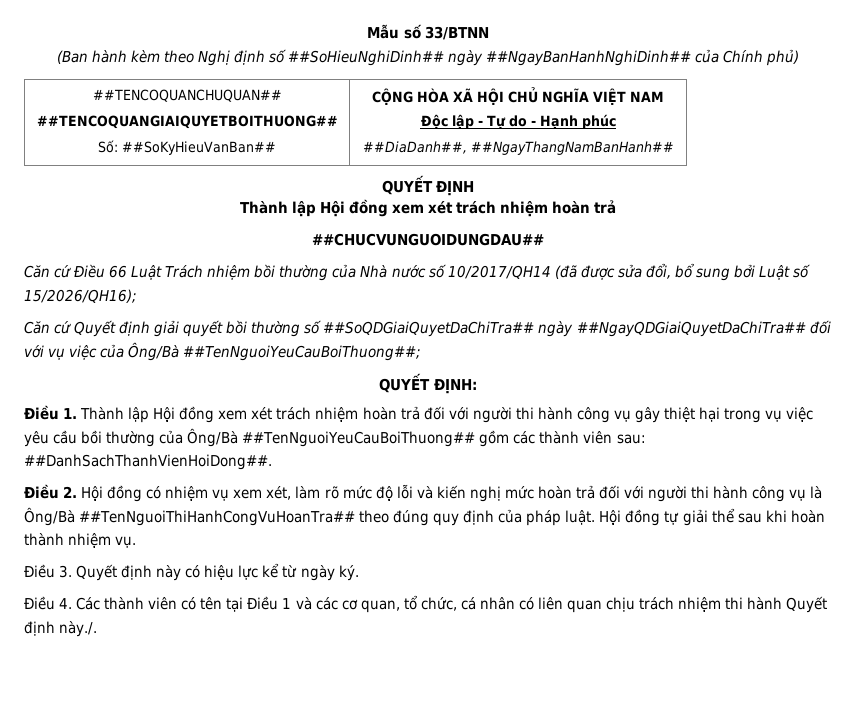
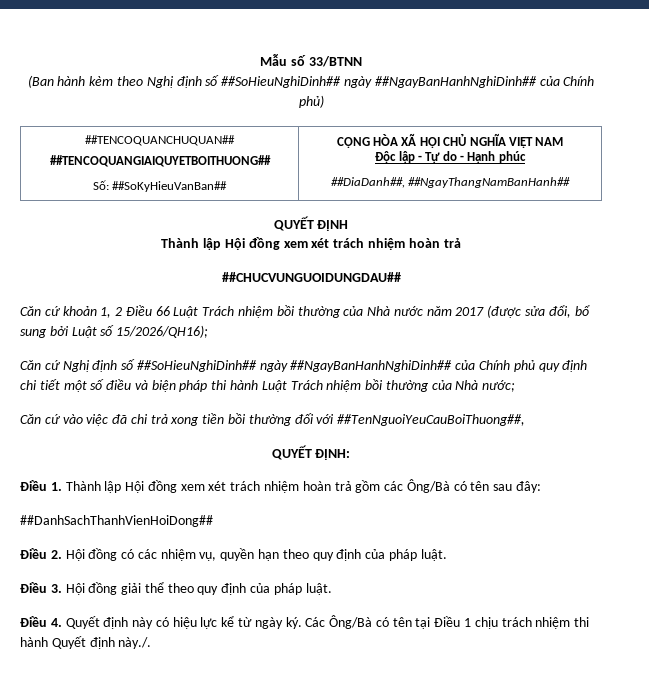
(72, 271) none -> [62,306,123,318] khoản 1, 2
[428,264,615,280] số 10/2017/QH14 (đã được -> [426,305,522,318] năm 2017 (được
[74,320,831,337] [24,342,422,361] Quyết định giải quyết bồi thường số ##SoQDGiaiQuyetDaChiTra## ngày ##NgayQDGiaiQuyetDaChiTra## đối với vụ việc của Ông/Bà ##TenNguoiYeuCauBoiThuong##; -> [62,359,588,372] [20,379,516,392] [20,413,526,426] Nghị định số ##SoHieuNghiDinh## ngày ##NgayBanHanhNghiDinh## của Chính phủ quy định chi tiết một số điều và biện pháp thi hành Luật Trách nhiệm bồi thường của Nhà nước; // Căn cứ vào việc đã chi trả xong tiền bồi thường đối với ##TenNguoiYeuCauBoiThuong##,
[423,406,814,423] [24,428,646,447] [24,454,272,470] đối với người thi hành công vụ gây thiệt hại trong vụ việc yêu cầu bồi thường của Ông/Bà ##TenNguoiYeuCauBoiThuong## gồm các thành viên sau: ##DanhSachThanhVienHoiDong##. -> [355,479,542,493] [20,515,213,527] gồm các Ông/Bà có tên sau đây: // ##DanhSachThanhVienHoiDong##
[165,484,823,502] [24,507,825,526] [24,533,137,548] [24,564,73,578] nhiệm vụ xem xét, làm rõ mức độ lỗi và kiến nghị mức hoàn trả đối với người thi hành công vụ là Ông/Bà ##TenNguoiThiHanhCongVuHoanTra## theo đúng quy định của pháp luật. Hội đồng tự giải thể sau khi hoàn thành nhiệm vụ. // Điều 3. -> [137,548,447,561] [20,582,332,595] [20,616,62,627] các nhiệm vụ, quyền hạn theo quy định của pháp luật. // Điều 3. Hội đồng giải thể theo quy định của pháp luật. // Điều 4.
[24,596,178,610] // Điều 4. Các thành viên -> [305,615,373,629] Các Ông/Bà
[295,595,603,613] và các cơ quan, tổ chức, cá nhân có liên quan -> (472, 622) none

